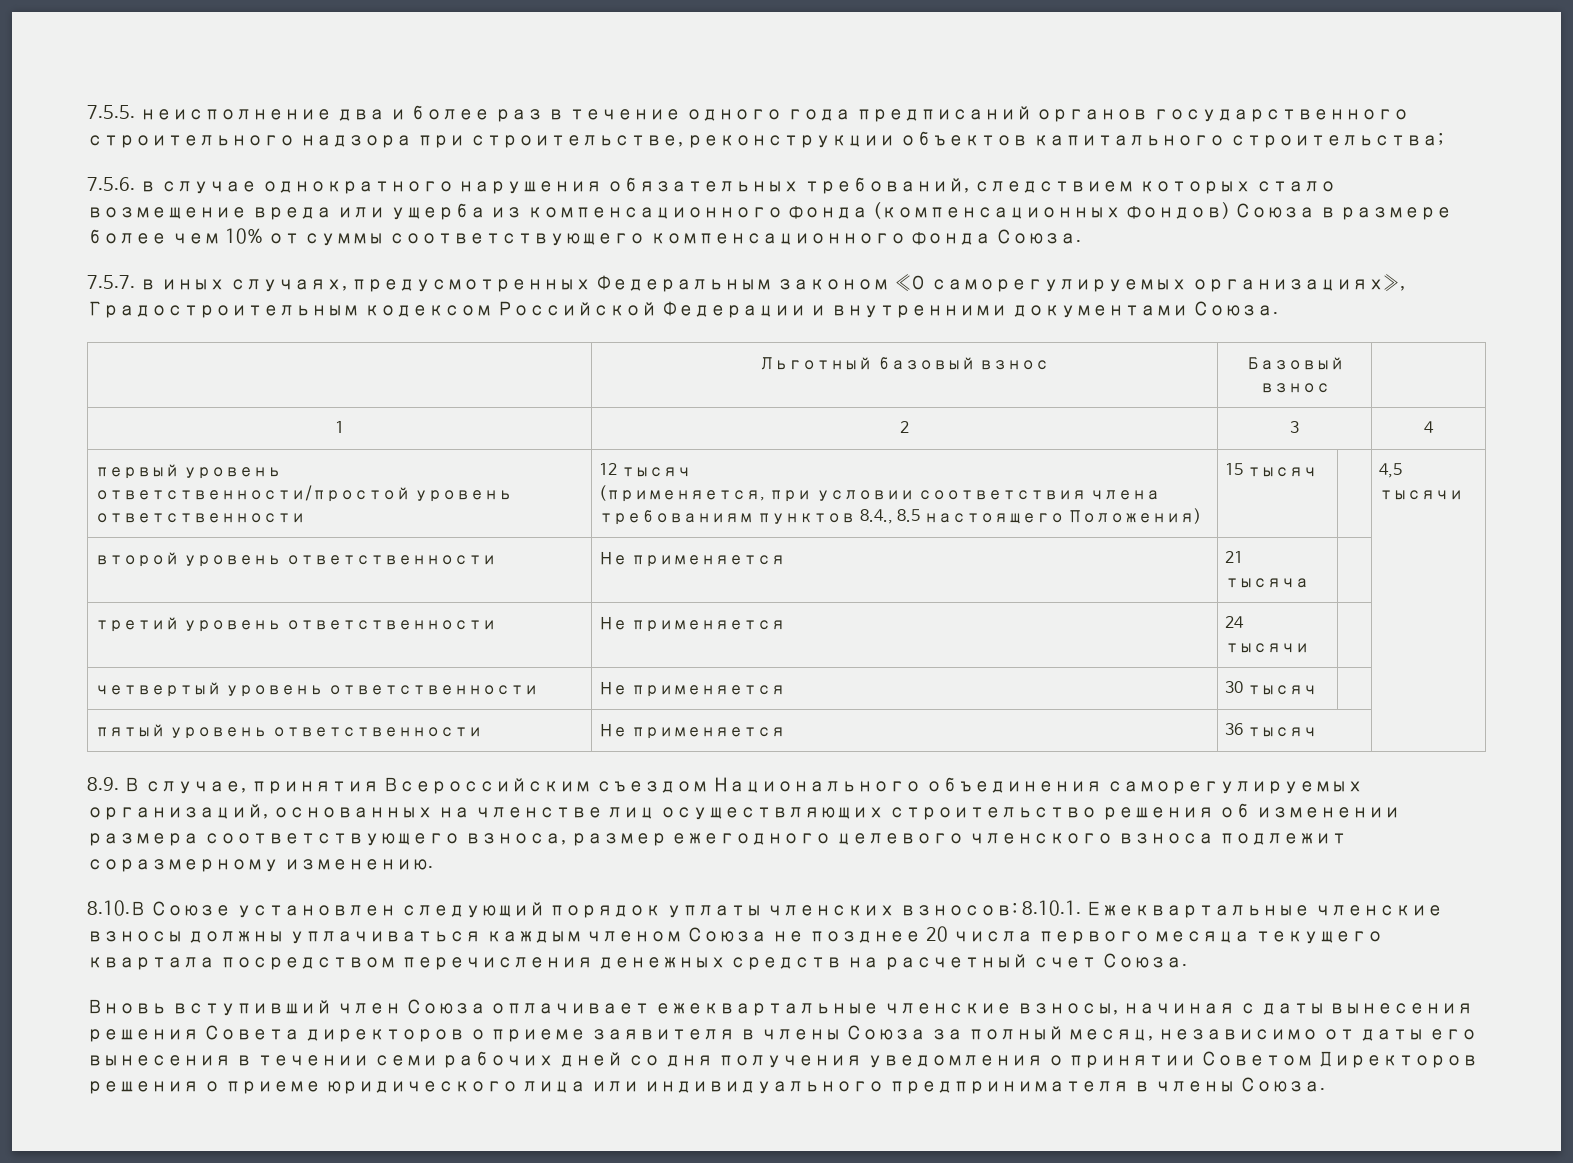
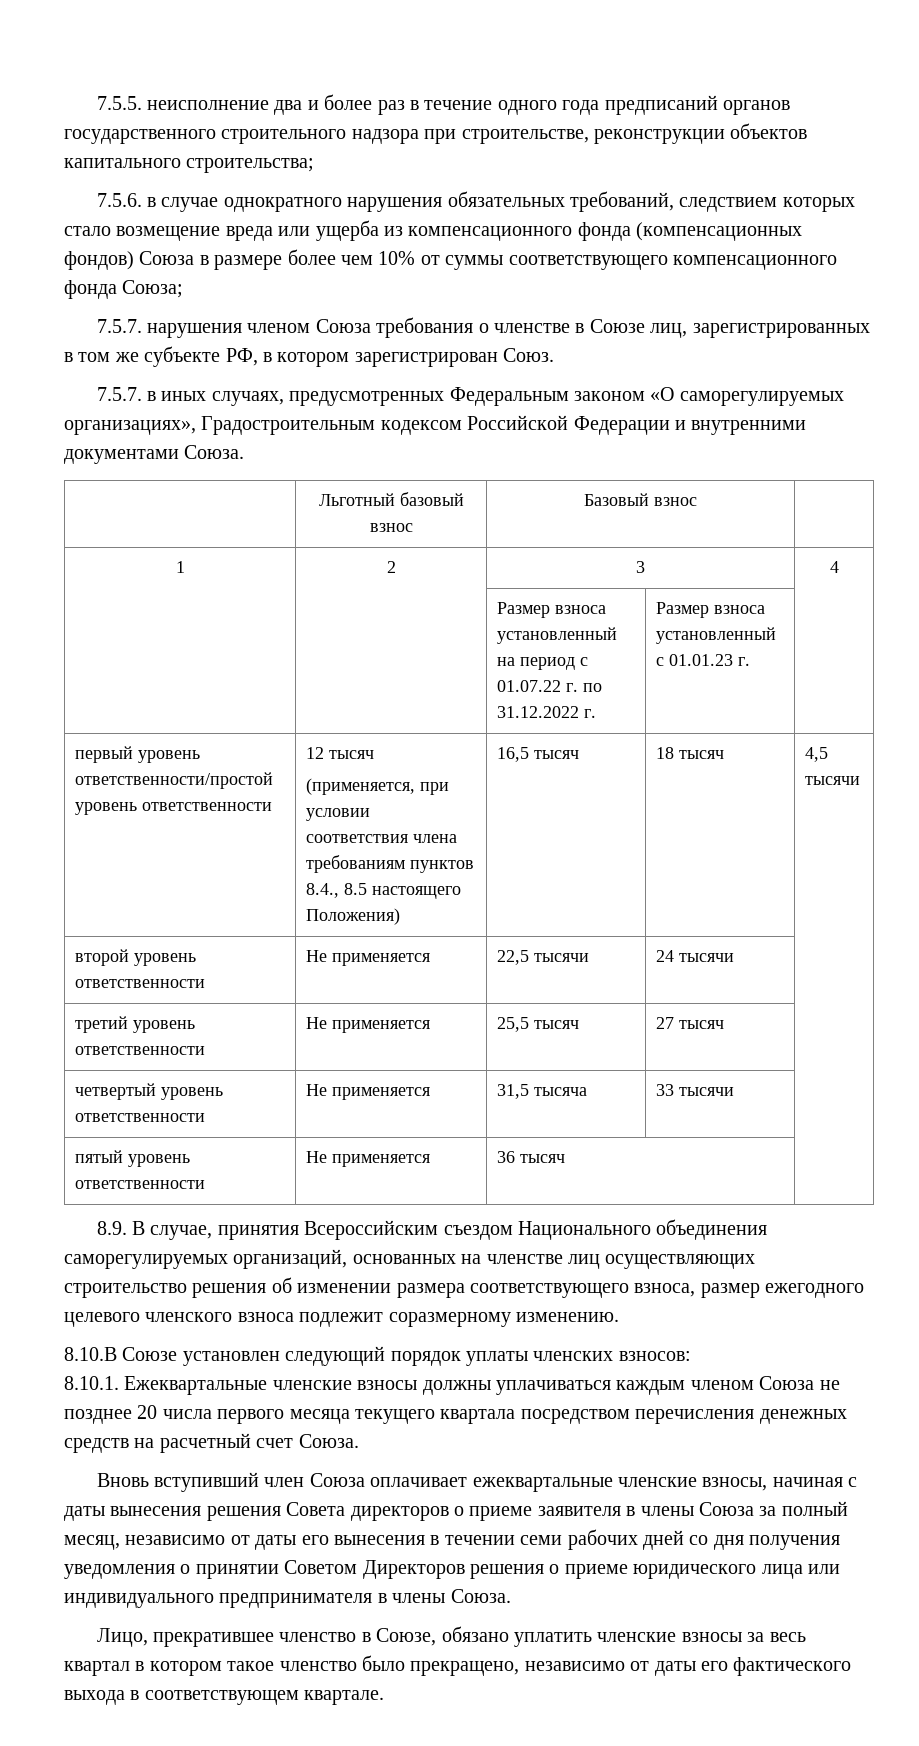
[995,229,1081,244] Союза. -> [122,280,184,298] [96,317,870,338] [64,346,555,367] Союза; // 7.5.7. нарушения членом Союза требования о членстве в Союзе лиц, зарегистрированных в том же субъекте РФ, в котором зарегистрирован Союз.
(1434, 427) none -> [496,602,606,618] [496,627,617,644] [496,657,588,670] [496,680,602,692] [496,706,596,718] [655,602,765,618] [655,627,776,644] [655,654,750,666] // | | Размер взноса установленный на период с 01.07.22 г. по 31.12.2022 г. | Размер взноса установленный с 01.01.23 г. |
[1224,463,1318,477] 15 тысяч | -> [496,747,579,762] [655,747,724,759] 16,5 тысяч | 18 тысяч
[1224,551,1243,563] [1224,578,1309,588] 21 тысяча | -> [496,950,589,965] [655,950,734,962] 22,5 тысячи | 24 тысячи
[1224,616,1244,628] [1224,643,1309,653] 24 тысячи | -> [496,1017,579,1032] [655,1017,724,1029] 25,5 тысяч | 27 тысяч
[1224,681,1318,695] 30 тысяч | -> [496,1084,587,1099] [655,1084,734,1096] 31,5 тысяча | 33 тысячи
(1018, 909) none -> (691, 1356) //
(1325, 1084) none -> [96,1626,806,1647] [64,1655,852,1676] [64,1690,385,1705] // Лицо, прекратившее членство в Союзе, обязано уплатить членские взносы за весь квартал в котором такое членство было прекращено, независимо от даты его фактического выхода в соответствующем квартале.

